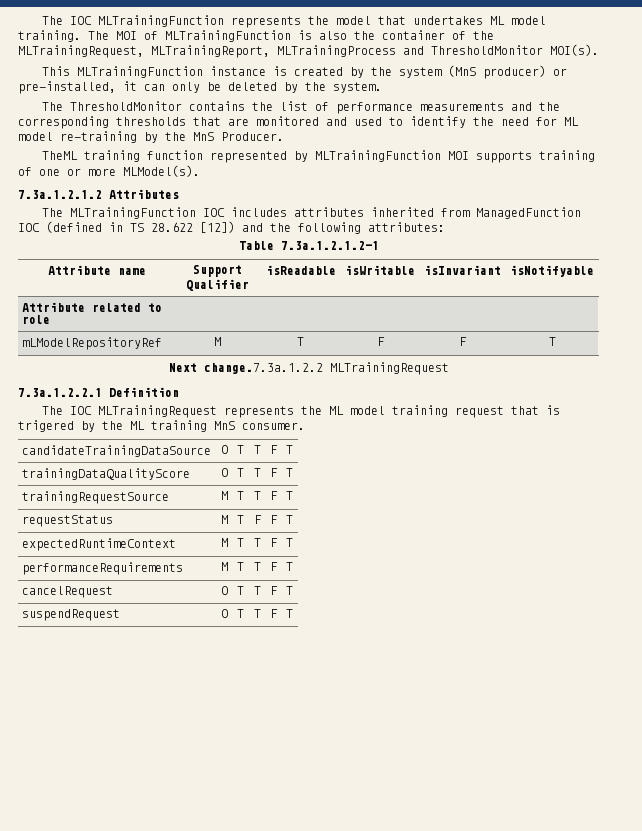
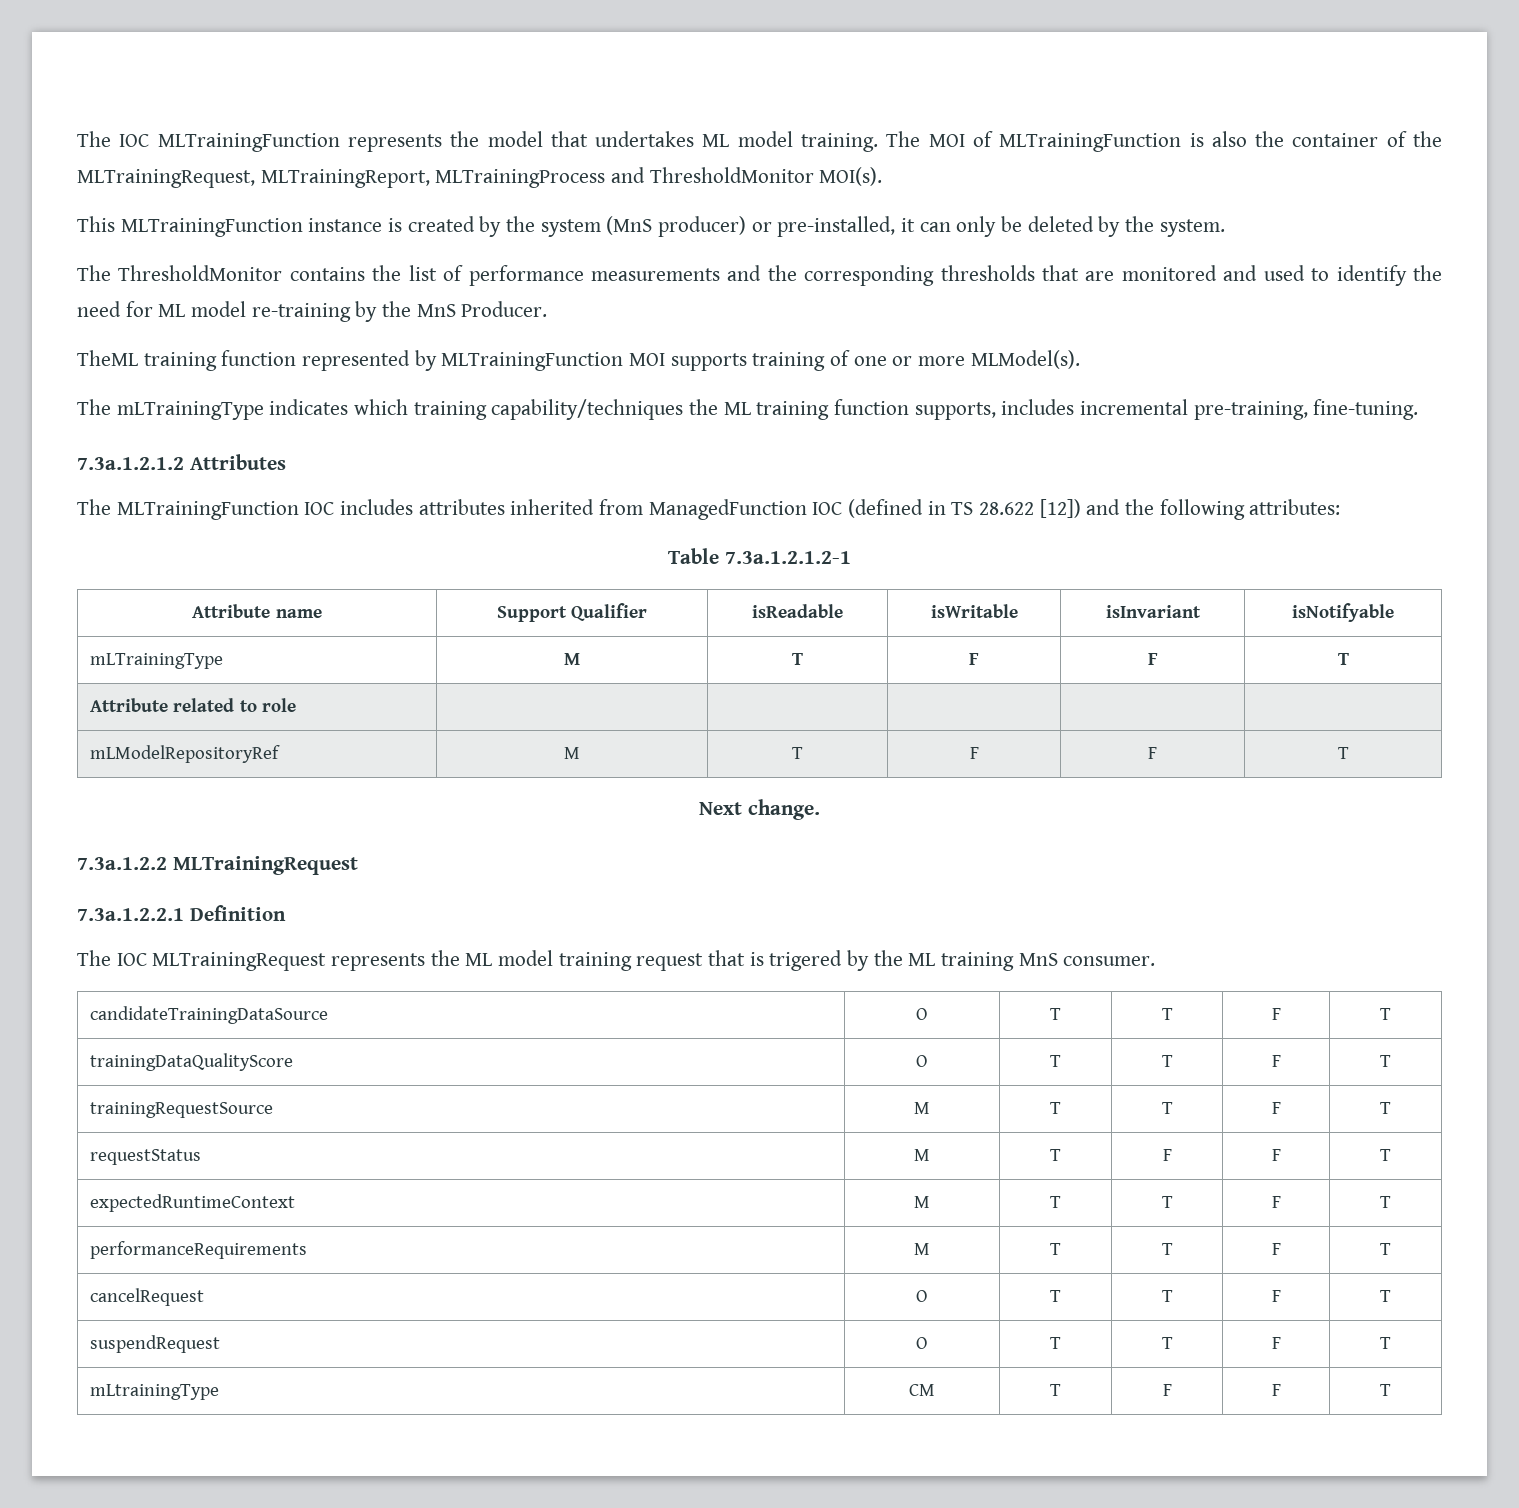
(200, 171) none -> [77,399,1419,420] // The mLTrainingType indicates which training capability/techniques the ML training function supports, includes incremental pre-training, fine-tuning.
(594, 271) none -> [90,653,224,669] [564,653,580,665] [792,653,803,665] [969,653,979,665] [1147,653,1158,665] [1337,653,1349,665] // mLTrainingType | M | T | F | F | T
[204,363,323,374] change.7.3a.1.2.2 -> [747,799,820,820] [77,857,167,870] change. // 7.3a.1.2.2
(293, 613) none -> [90,1384,220,1400] [909,1384,935,1396] [1050,1384,1061,1396] [1162,1384,1172,1396] [1271,1384,1281,1396] [1380,1384,1391,1396] // mLtrainingType | CM | T | F | F | T

